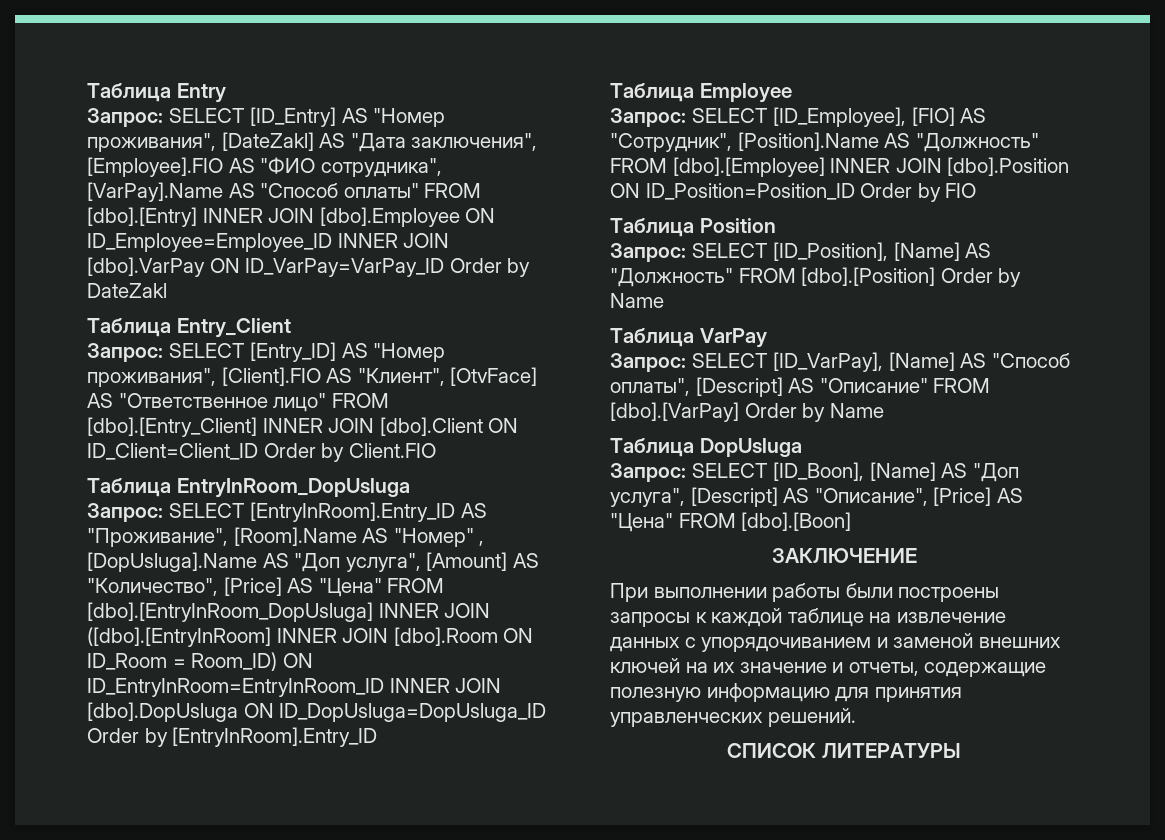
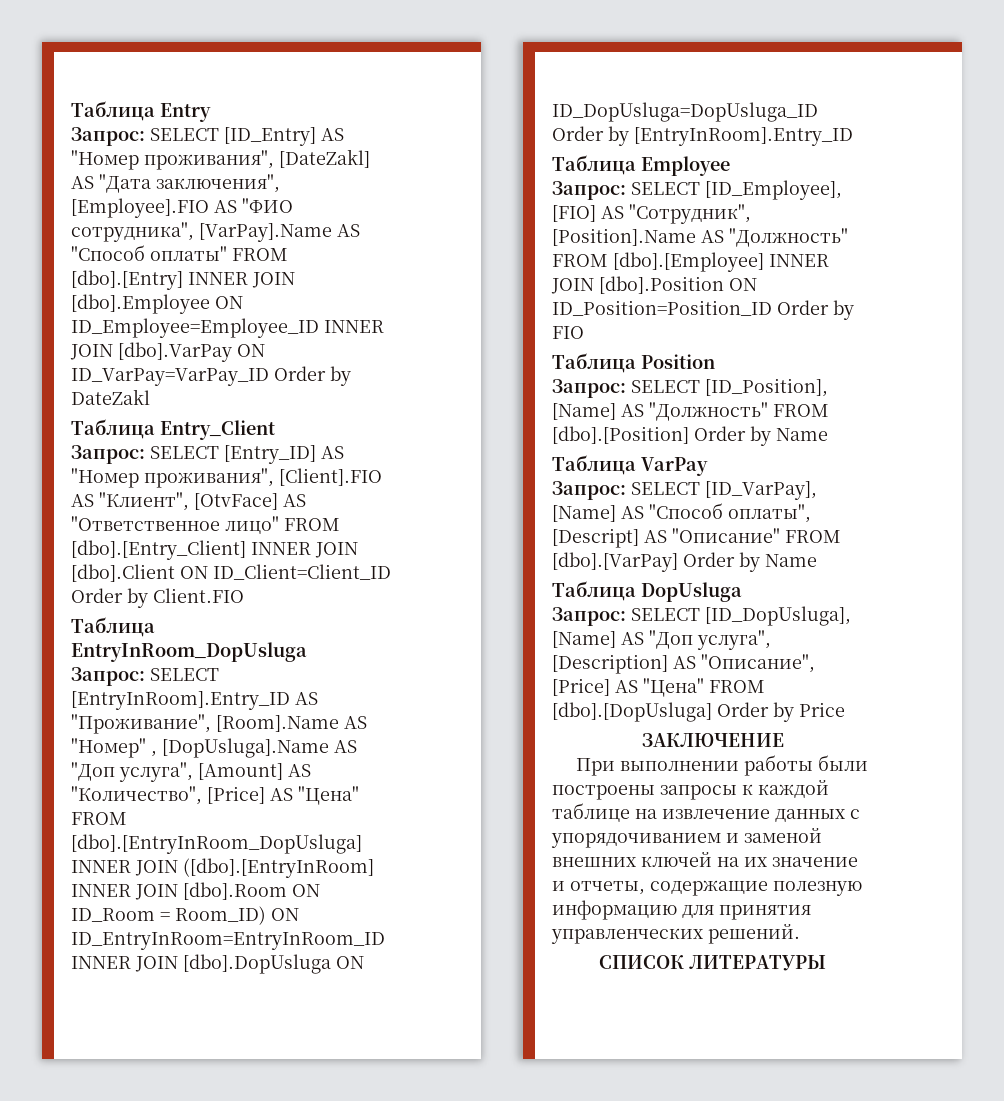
[773,462,865,481] [ID_Boon], -> [705,606,851,626] [ID_DopUsluga],
[690,487,778,507] [Descript] -> [552,654,668,674] [Description]
[741,512,852,531] [dbo].[Boon] -> [552,702,845,722] [dbo].[DopUsluga] Order by Price

